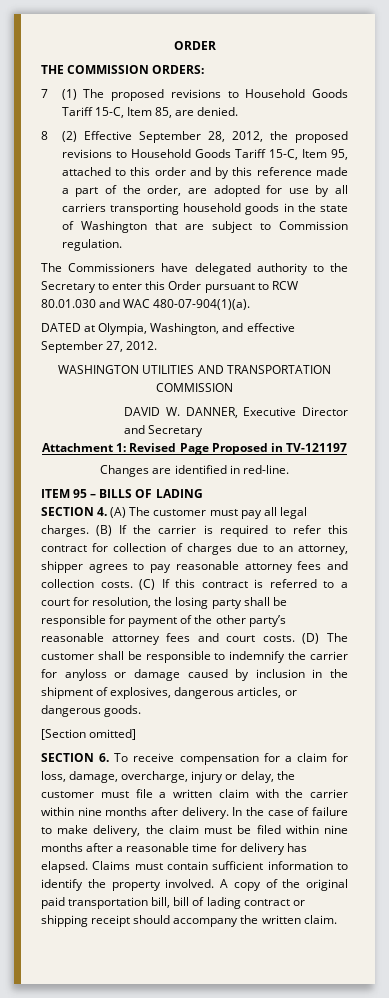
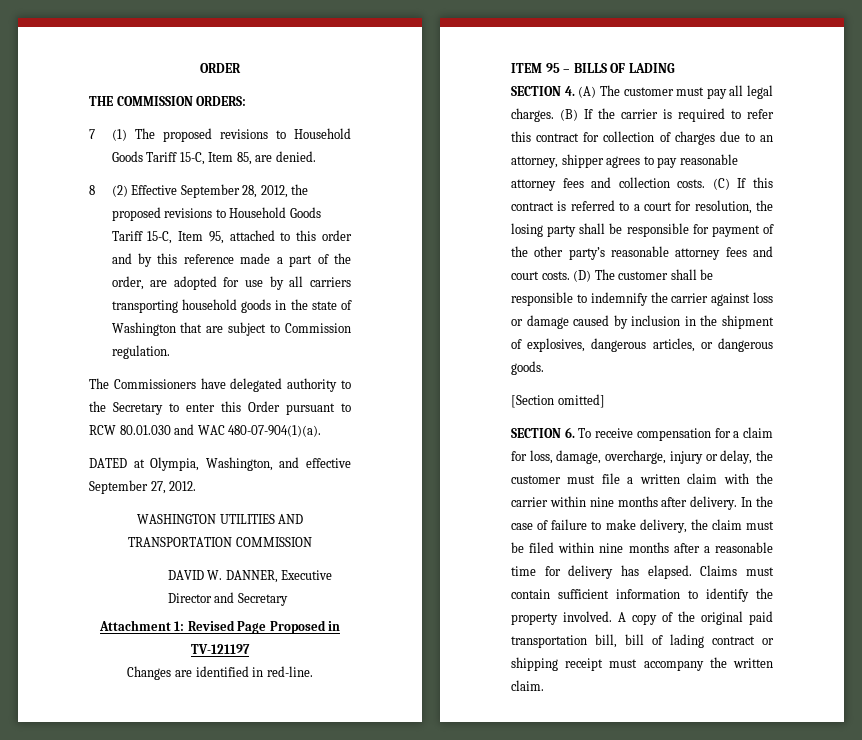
[41,669,107,681] for anyloss -> [711,292,773,306] against loss
[133,915,171,924] should -> [609,659,638,668] must

